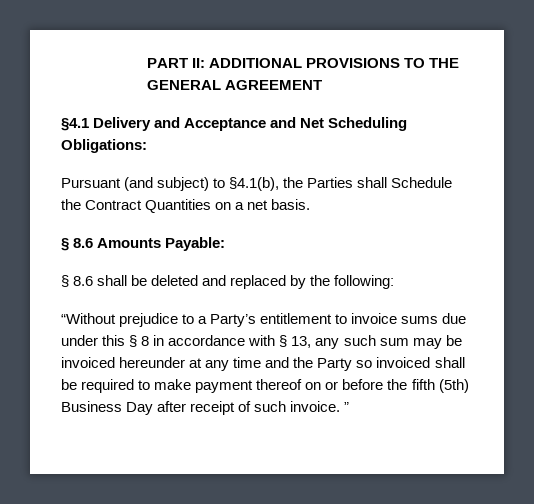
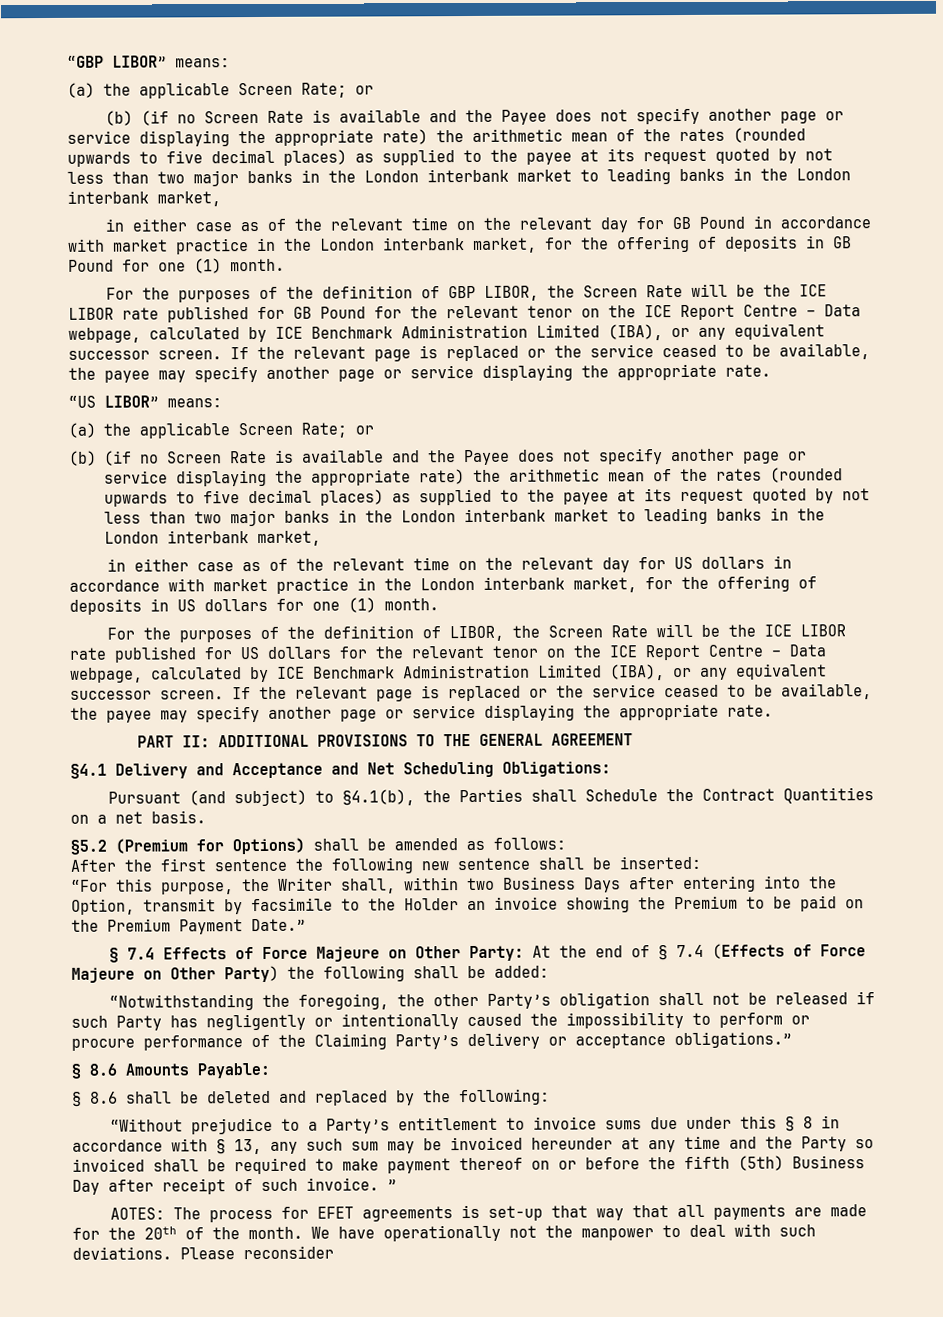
(146, 63) none -> [67,55,230,68] [67,82,374,99] [104,107,844,126] [67,127,806,147] [67,148,833,167] [67,167,851,187] [67,190,221,207] [104,215,871,233] [68,235,852,255] [68,258,285,274] [105,283,827,303] [68,304,861,323] [68,323,825,343] [68,343,870,362] [68,363,771,383] [68,395,222,408] [68,422,374,439] [69,448,807,466] [103,467,843,487] [103,488,870,507] [103,507,825,527] [103,530,321,547] [106,555,792,573] [69,575,817,594] [69,597,439,615] [106,623,846,643] [69,644,826,663] [70,663,827,683] [70,683,872,702] [70,703,773,723] “GBP LIBOR” means: // (a) the applicable Screen Rate; or // (b) (if no Screen Rate is available and the Payee does not specify another page or service displaying the appropriate rate) the arithmetic mean of the rates (rounded upwards to five decimal places) as supplied to the payee at its request quoted by not less than two major banks in the London interbank market to leading banks in the London interbank market, // in either case as of the relevant time on the relevant day for GB Pound in accordance with market practice in the London interbank market, for the offering of deposits in GB Pound for one (1) month. // For the purposes of the definition of GBP LIBOR, the Screen Rate will be the ICE LIBOR rate published for GB Pound for the relevant tenor on the ICE Report Centre – Data webpage, calculated by ICE Benchmark Administration Limited (IBA), or any equivalent successor screen. If the relevant page is replaced or the service ceased to be available, the payee may specify another page or service displaying the appropriate rate. // “US LIBOR” means: // (a) the applicable Screen Rate; or // (b) (if no Screen Rate is available and the Payee does not specify another page or service displaying the appropriate rate) the arithmetic mean of the rates (rounded upwards to five decimal places) as supplied to the payee at its request quoted by not less than two major banks in the London interbank market to leading banks in the London interbank market, // in either case as of the relevant time on the relevant day for US dollars in accordance with market practice in the London interbank market, for the offering of deposits in US dollars for one (1) month. // For the purposes of the definition of LIBOR, the Screen Rate will be the ICE LIBOR rate published for US dollars for the relevant tenor on the ICE Report Centre – Data webpage, calculated by ICE Benchmark Administration Limited (IBA), or any equivalent successor screen. If the relevant page is replaced or the service ceased to be available, the payee may specify another page or service displaying the appropriate rate. //
(311, 204) none -> [70,837,566,855] [70,855,701,874] [71,875,837,895] [71,895,864,915] [71,918,306,935] [108,943,866,963] [71,965,549,983] [108,991,875,1011] [71,1012,810,1031] [71,1031,792,1051] // §5.2 (Premium for Options) shall be amended as follows: // After the first sentence the following new sentence shall be inserted: // “For this purpose, the Writer shall, within two Business Days after entering into the Option, transmit by facsimile to the Holder an invoice showing the Premium to be paid on the Premium Payment Date.” // § 7.4 Effects of Force Majeure on Other Party: At the end of § 7.4 (Effects of Force Majeure on Other Party) the following shall be added: // “Notwithstanding the foregoing, the other Party’s obligation shall not be released if such Party has negligently or intentionally caused the impossibility to perform or procure performance of the Claiming Party’s delivery or acceptance obligations.”
(350, 407) none -> [109,1204,867,1223] [72,1223,816,1242] [72,1245,334,1260] // AOTES: The process for EFET agreements is set-up that way that all payments are made for the 20th of the month. We have operationally not the manpower to deal with such deviations. Please reconsider

